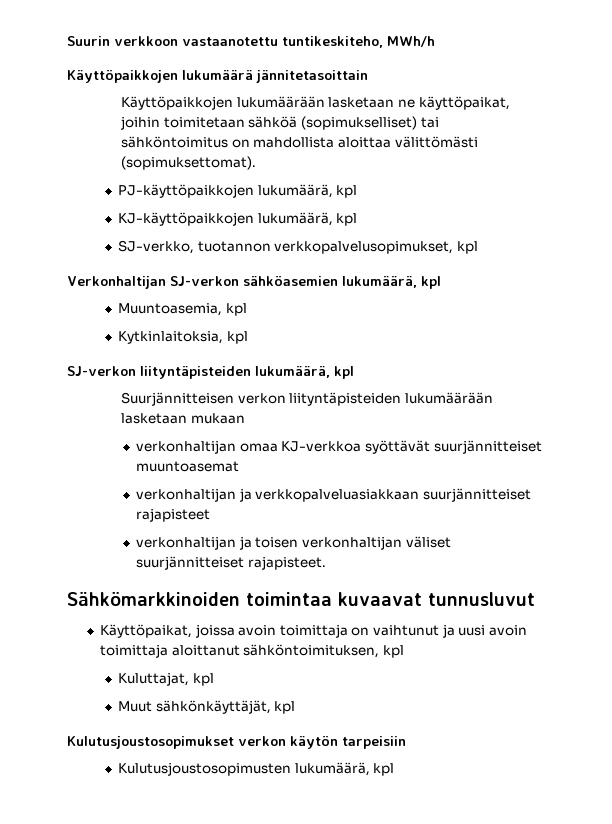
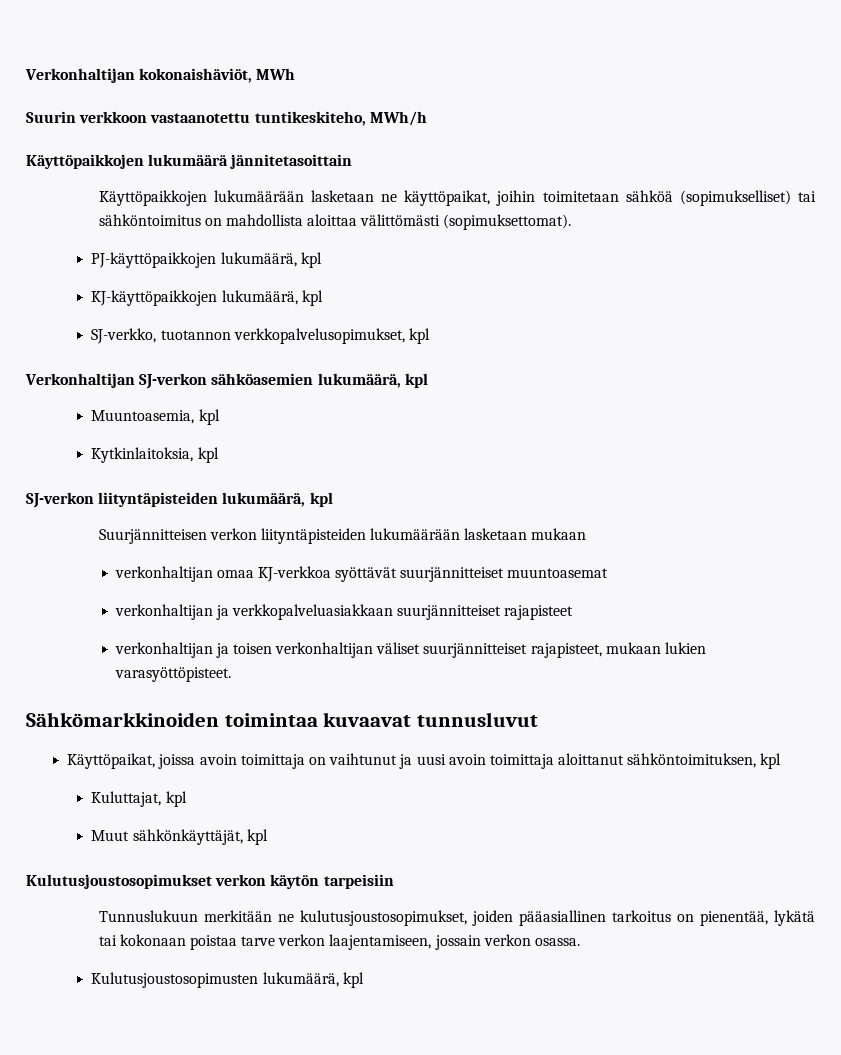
(67, 41) none -> [25,68,296,83] Verkonhaltijan kokonaishäviöt, MWh //
[247,556,326,570] rajapisteet. -> [530,642,707,658] [114,667,231,682] rajapisteet, mukaan lukien varasyöttöpisteet.
(406, 742) none -> [98,910,816,926] [98,934,580,950] // Tunnuslukuun merkitään ne kulutusjoustosopimukset, joiden pääasiallinen tarkoitus on pienentää, lykätä tai kokonaan poistaa tarve verkon laajentamiseen, jossain verkon osassa.

